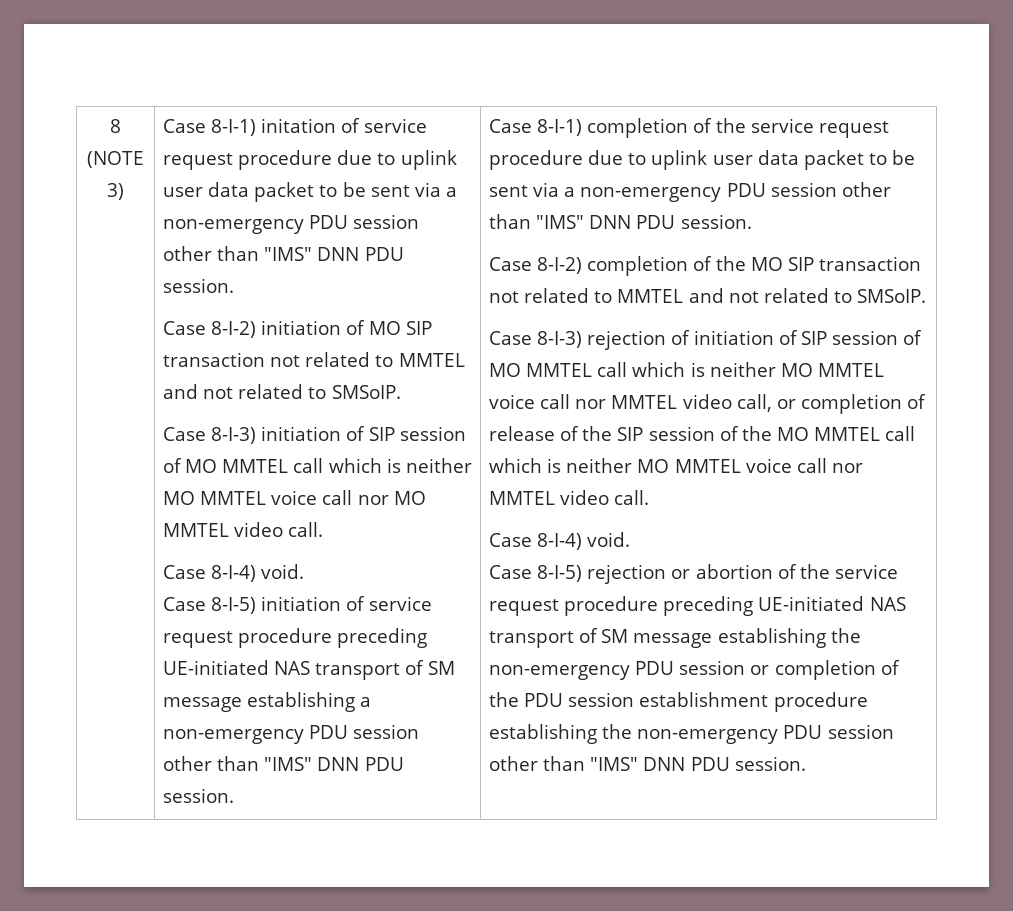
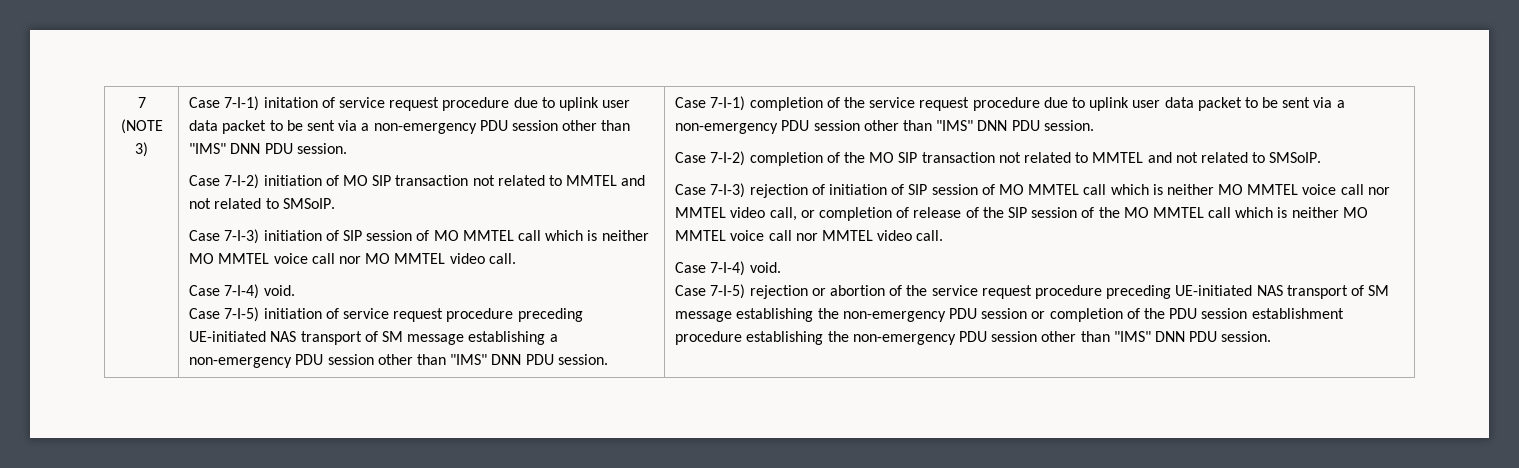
[110,119,121,133] 8 -> [137,97,146,108] 7
[211,119,257,136] 8-I-1) -> [224,96,260,111] 7-I-1)
[211,321,257,338] 8-I-2) -> [224,174,260,189] 7-I-2)
[211,427,257,444] 8-I-3) -> [224,229,260,244] 7-I-3)
[211,564,305,582] [163,597,257,614] 8-I-4) void. // Case 8-I-5) -> [224,284,295,299] [189,307,260,322] 7-I-4) void. // Case 7-I-5)
[537,119,583,136] 8-I-1) -> [710,96,746,111] 7-I-1)
[537,257,583,274] 8-I-2) -> [710,151,746,166] 7-I-2)
[537,331,583,348] 8-I-3) -> [710,183,746,198] 7-I-3)
[537,532,631,550] [489,565,583,582] 8-I-4) void. // Case 8-I-5) -> [710,261,781,276] [675,284,746,299] 7-I-4) void. // Case 7-I-5)

